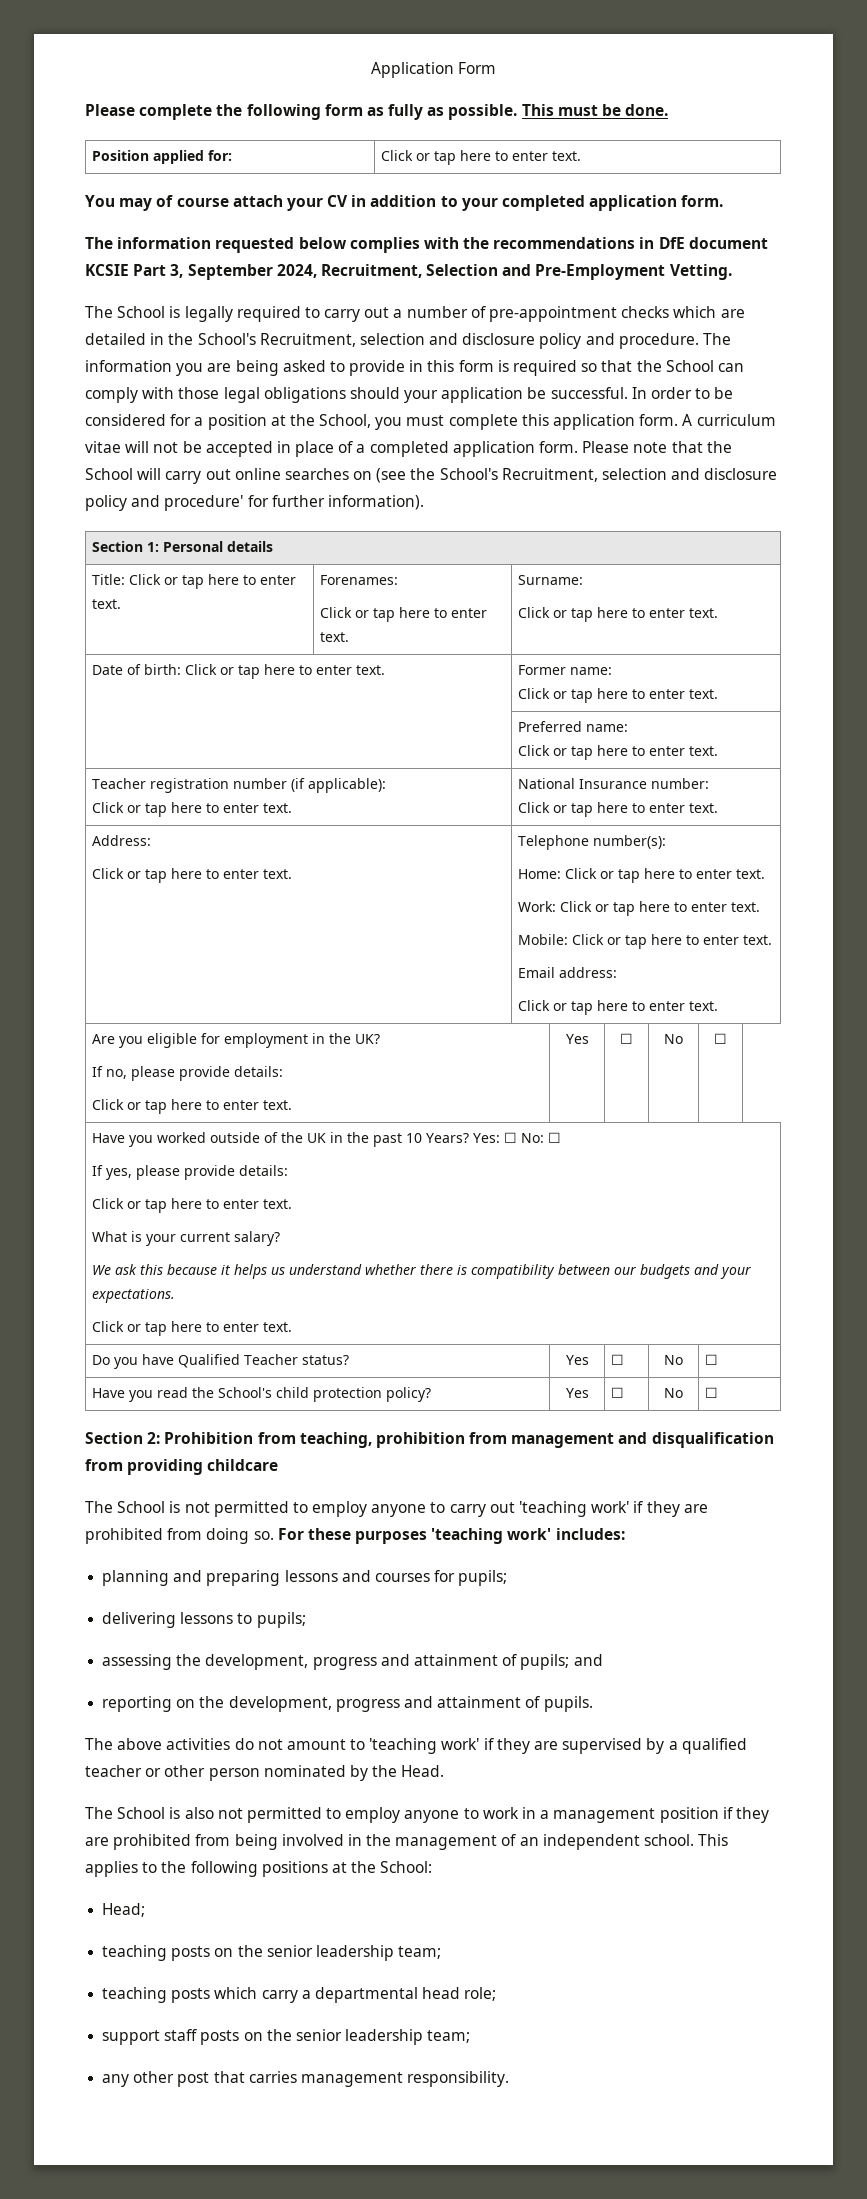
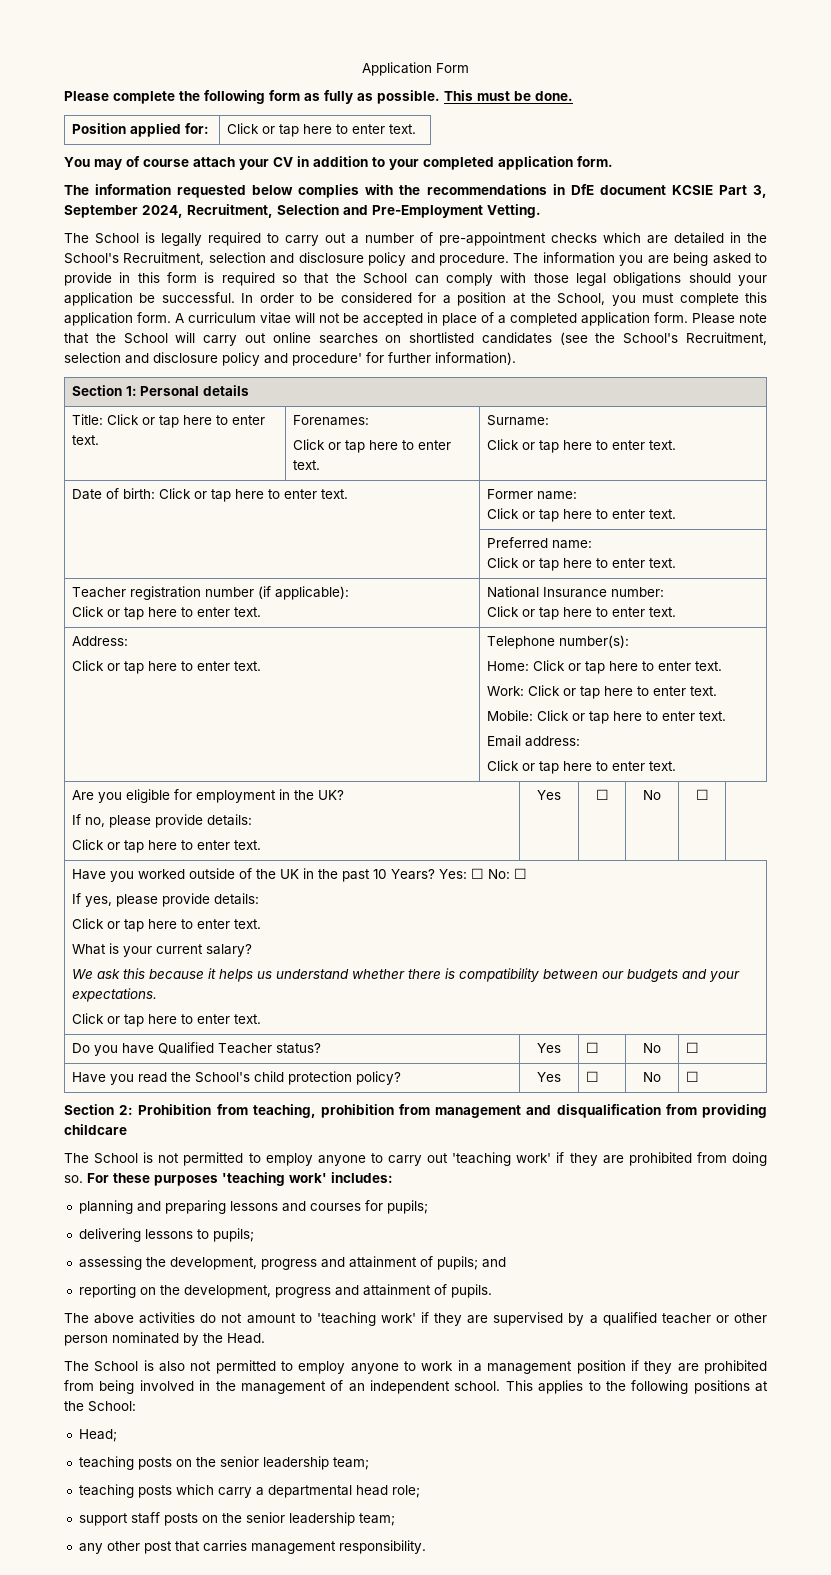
(373, 475) none -> [409,332,552,344] shortlisted candidates

